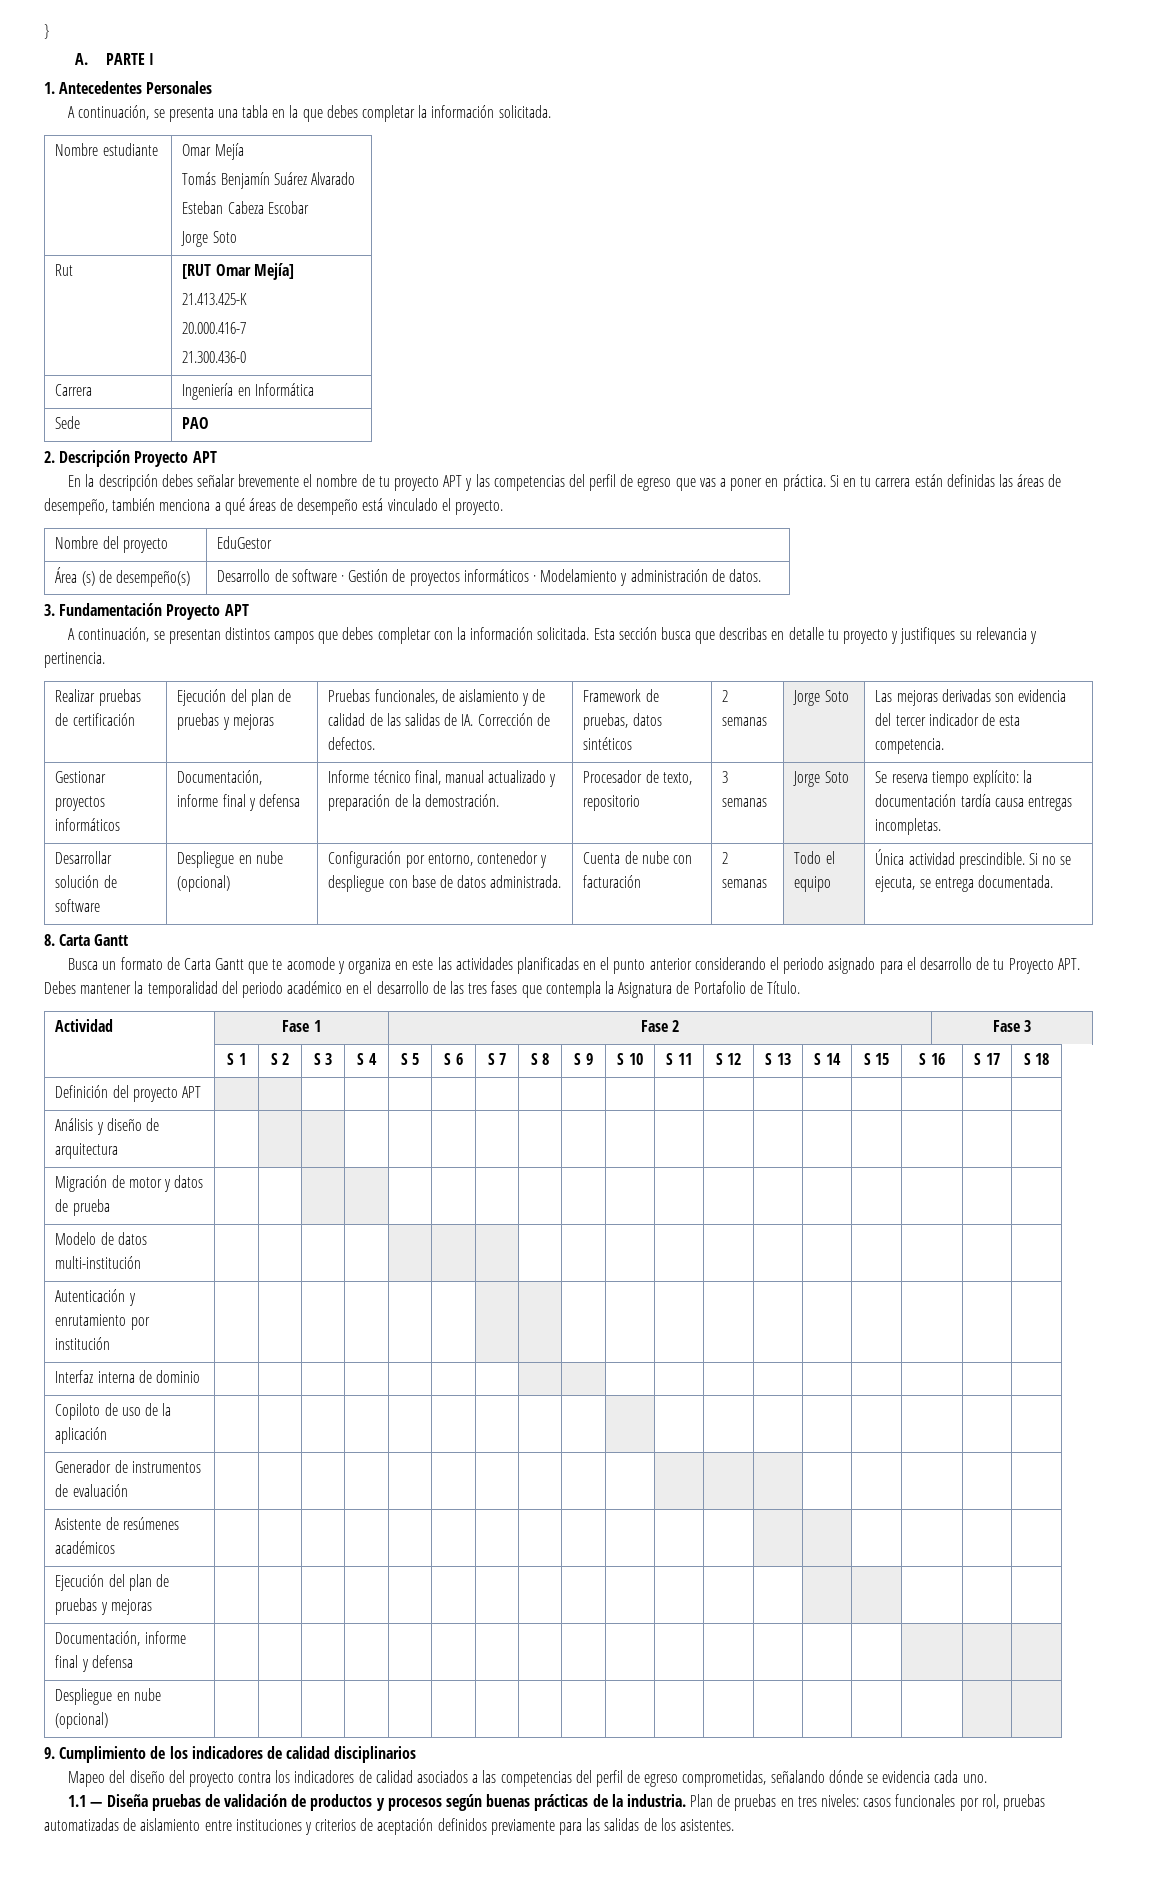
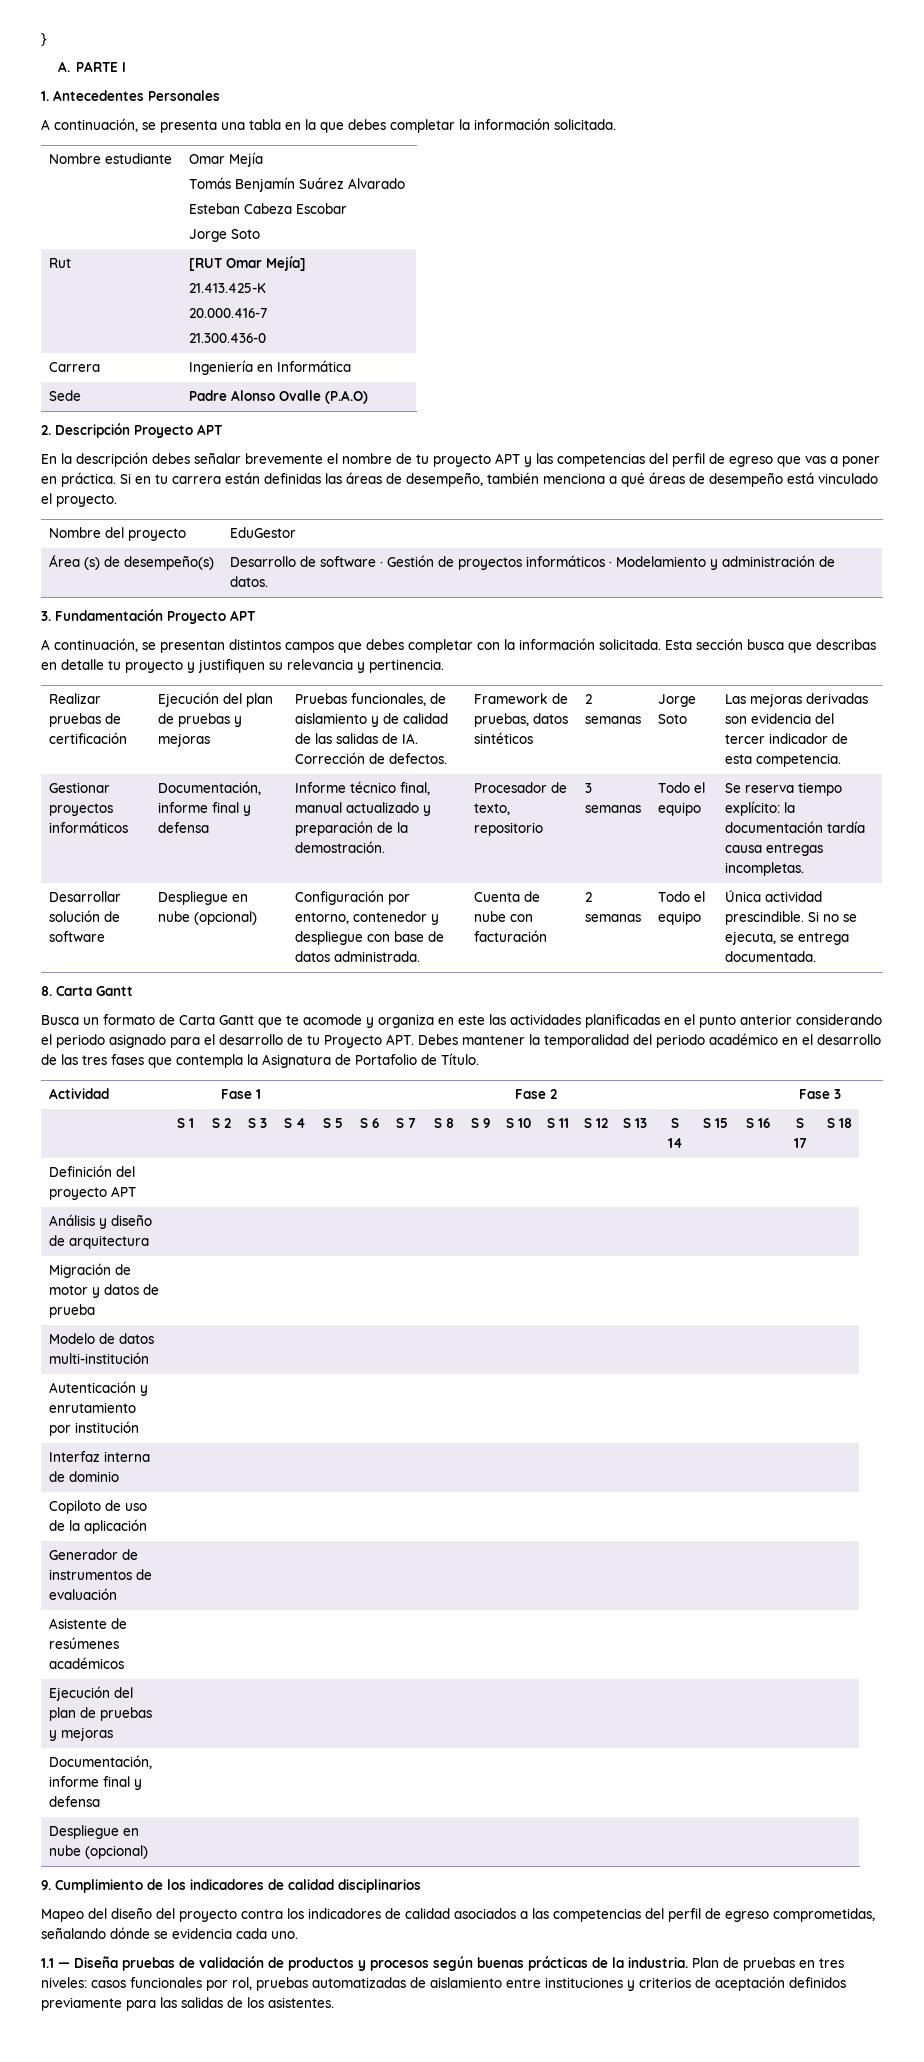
[182,417,210,429] PAO -> [188,390,368,404] Padre Alonso Ovalle (P.A.O)
[900,627,956,644] justifiques -> [198,659,265,673] justifiquen
[793,771,849,787] Jorge Soto -> [657,782,705,793] [657,802,701,816] Todo el equipo

